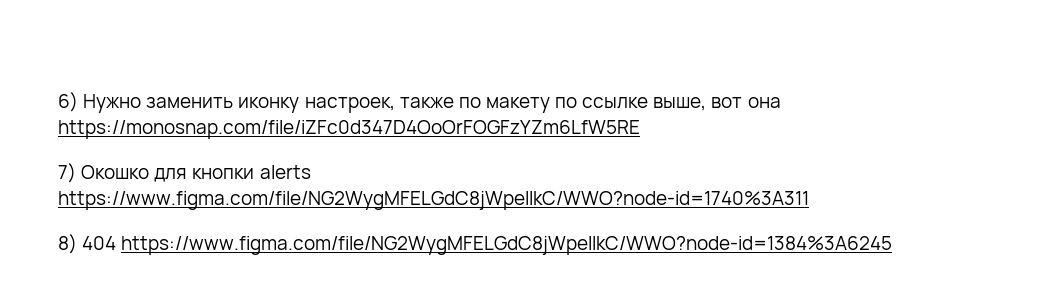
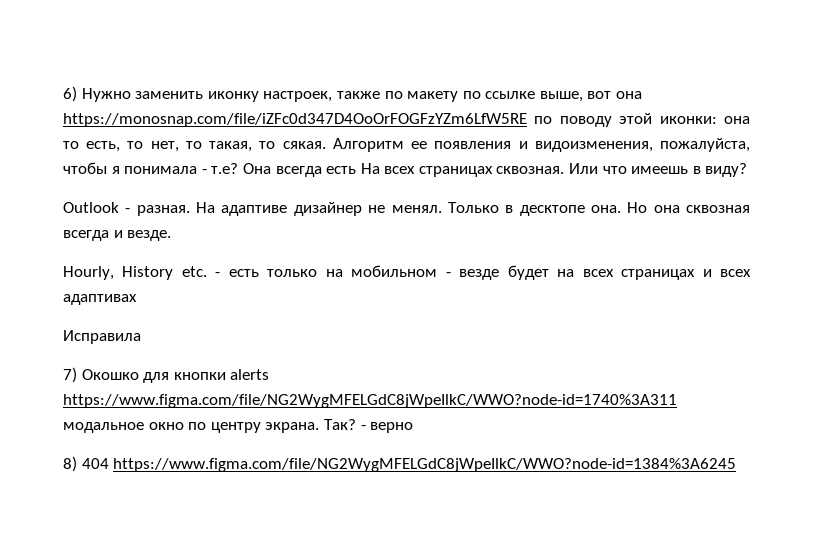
(640, 129) none -> [534,113,750,127] [63,138,750,152] [63,162,748,177] [63,202,750,216] [63,230,172,241] [63,265,751,280] [63,294,137,305] [63,330,141,344] по поводу этой иконки: она то есть, то нет, то такая, то сякая. Алгоритм ее появления и видоизменения, пожалуйста, чтобы я понимала - т.е? Она всегда есть На всех страницах сквозная. Или что имеешь в виду? // Outlook - разная. На адаптиве дизайнер не менял. Только в десктопе она. Но она сквозная всегда и везде. // Hourly, History etc. - есть только на мобильном - везде будет на всех страницах и всех адаптивах // Исправила
(809, 200) none -> [63,419,414,433] модальное окно по центру экрана. Так? - верно

